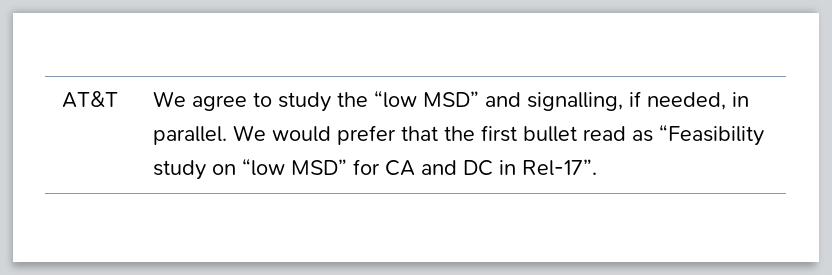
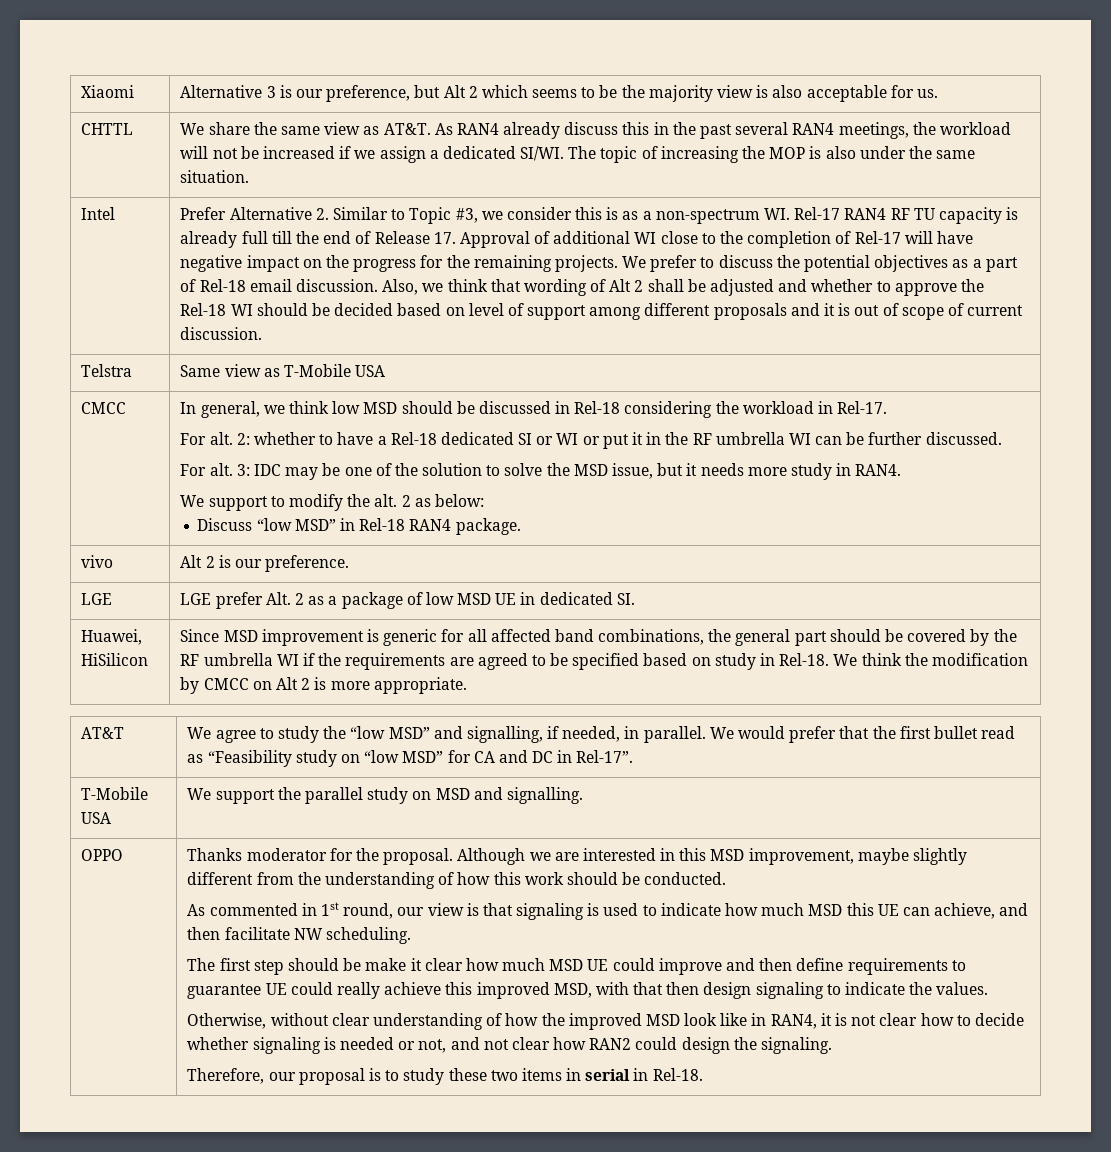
(62, 99) none -> [81,85,135,98] [180,85,938,102] [81,123,134,135] [180,122,1011,139] [180,146,976,163] [180,170,250,183] [81,207,116,220] [180,207,1019,224] [180,231,973,248] [180,255,1018,272] [180,279,984,296] [180,303,1024,320] [180,327,263,340] [81,364,133,377] [180,364,386,377] [81,402,127,414] [180,401,888,418] [180,432,1002,449] [180,463,902,480] [180,494,484,511] [197,518,521,535] [81,555,114,568] [180,555,350,572] [81,593,113,605] [180,592,635,609] [81,629,143,645] [81,653,149,666] [180,629,1017,646] [180,653,1028,670] [180,677,467,694] Xiaomi | Alternative 3 is our preference, but Alt 2 which seems to be the majority view is also acceptable for us. // CHTTL | We share the same view as AT&T. As RAN4 already discuss this in the past several RAN4 meetings, the workload will not be increased if we assign a dedicated SI/WI. The topic of increasing the MOP is also under the same situation. // Intel | Prefer Alternative 2. Similar to Topic #3, we consider this is as a non-spectrum WI. Rel-17 RAN4 RF TU capacity is already full till the end of Release 17. Approval of additional WI close to the completion of Rel-17 will have negative impact on the progress for the remaining projects. We prefer to discuss the potential objectives as a part of Rel-18 email discussion. Also, we think that wording of Alt 2 shall be adjusted and whether to approve the Rel-18 WI should be decided based on level of support among different proposals and it is out of scope of current discussion. // Telstra | Same view as T-Mobile USA // CMCC | In general, we think low MSD should be discussed in Rel-18 considering the workload in Rel-17. // For alt. 2: whether to have a Rel-18 dedicated SI or WI or put it in the RF umbrella WI can be further discussed. // For alt. 3: IDC may be one of the solution to solve the MSD issue, but it needs more study in RAN4. // We support to modify the alt. 2 as below: // Discuss “low MSD” in Rel-18 RAN4 package. // vivo | Alt 2 is our preference. // LGE | LGE prefer Alt. 2 as a package of low MSD UE in dedicated SI. // Huawei, HiSilicon | Since MSD improvement is generic for all affected band combinations, the general part should be covered by the RF umbrella WI if the requirements are agreed to be specified based on study in Rel-18. We think the modification by CMCC on Alt 2 is more appropriate. //
(598, 167) none -> [81,787,149,800] [81,812,112,824] [187,787,583,804] [81,849,124,861] [187,848,968,865] [187,872,727,889] [187,902,1029,920] [187,927,411,944] [187,958,966,975] [187,982,989,999] [187,1013,1024,1030] [187,1037,833,1054] [187,1068,703,1085] // T-Mobile USA | We support the parallel study on MSD and signalling. // OPPO | Thanks moderator for the proposal. Although we are interested in this MSD improvement, maybe slightly different from the understanding of how this work should be conducted. // As commented in 1st round, our view is that signaling is used to indicate how much MSD this UE can achieve, and then facilitate NW scheduling. // The first step should be make it clear how much MSD UE could improve and then define requirements to guarantee UE could really achieve this improved MSD, with that then design signaling to indicate the values. // Otherwise, without clear understanding of how the improved MSD look like in RAN4, it is not clear how to decide whether signaling is needed or not, and not clear how RAN2 could design the signaling. // Therefore, our proposal is to study these two items in serial in Rel-18.

